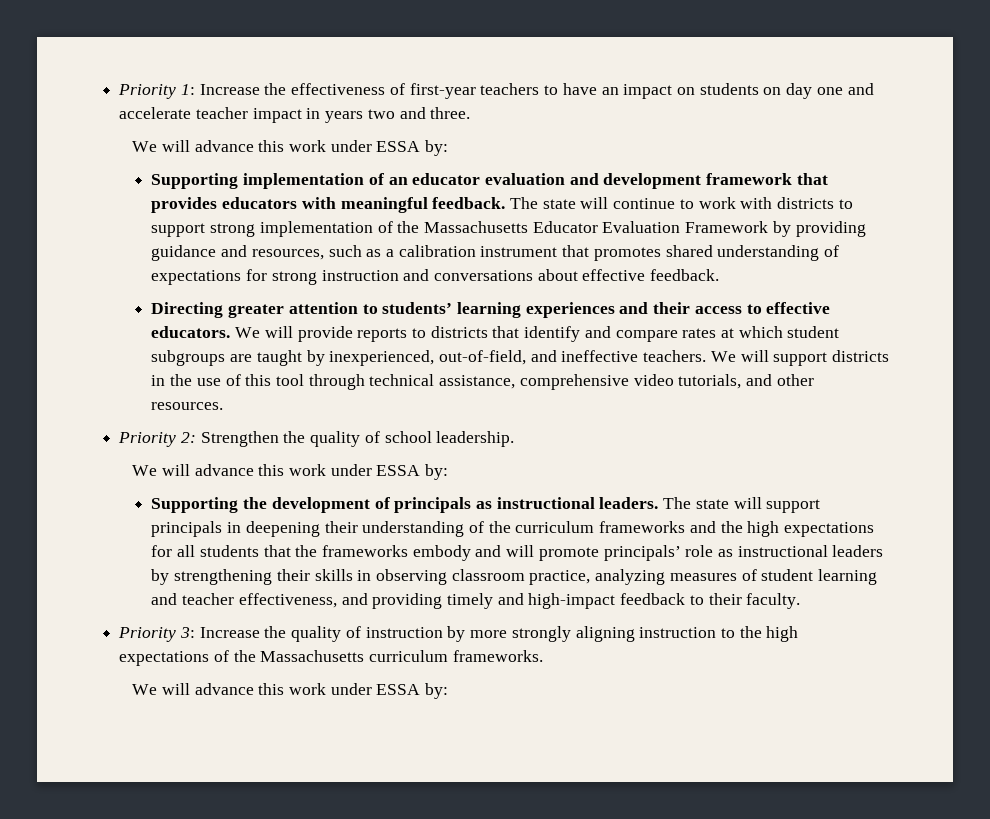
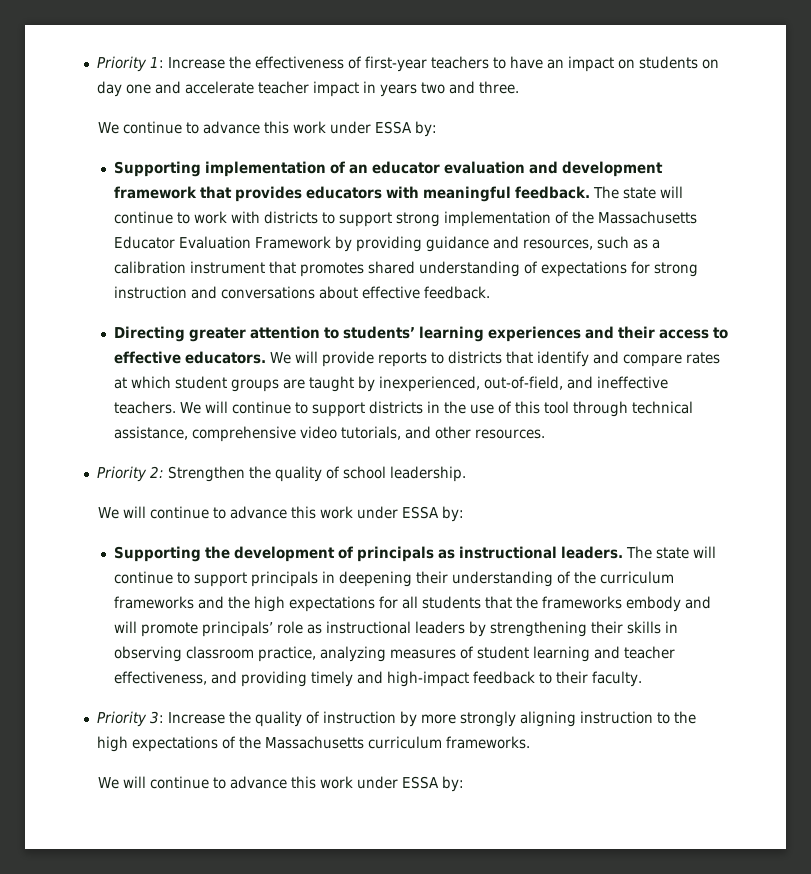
[161,140,190,152] will -> [122,121,199,134] continue to
[151,350,226,366] subgroups -> [230,379,279,392] groups
(769, 356) none -> [231,401,308,414] continue to
(190, 470) none -> [149,506,226,519] continue to
(762, 503) none -> [113,571,190,584] continue to
(190, 689) none -> [149,776,226,789] continue to

